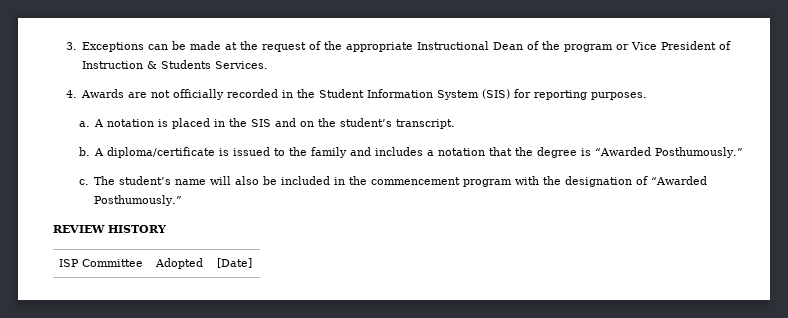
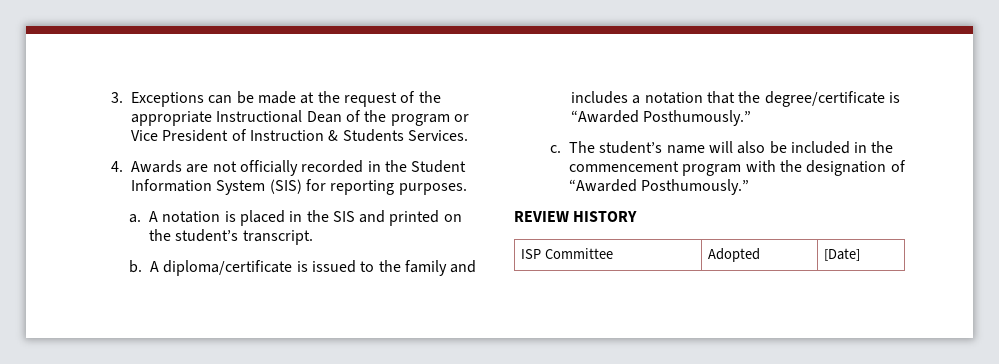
(297, 122) none -> [389,210,440,226] printed
[537,147,578,158] degree -> [764,91,885,107] degree/certificate

